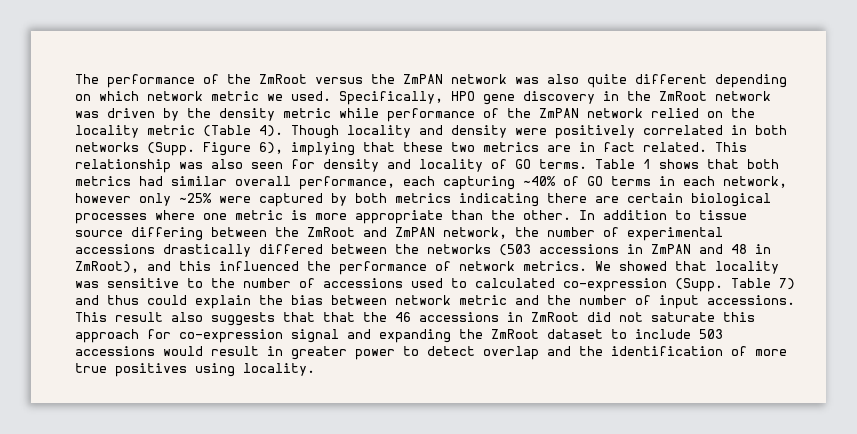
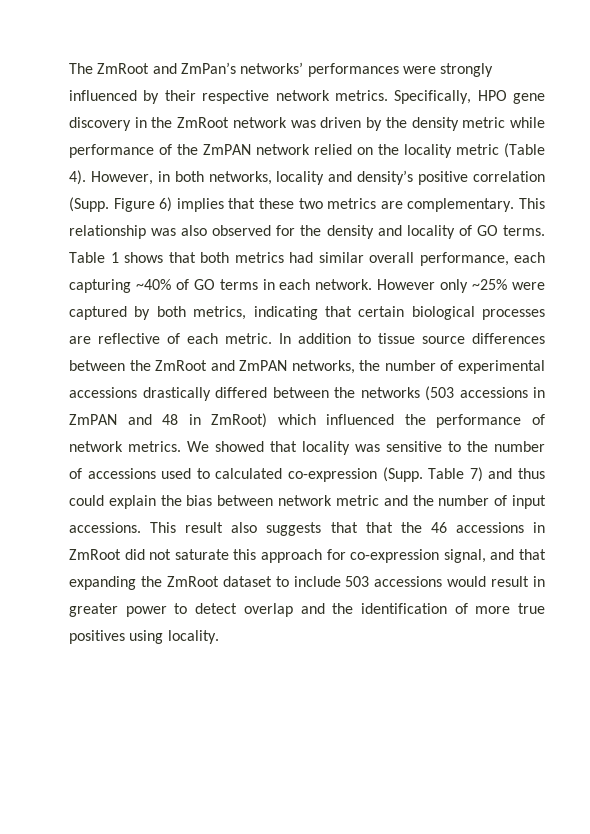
[107,74,787,88] [75,91,331,101] performance of the ZmRoot versus the ZmPAN network was also quite different depending on which network metric we used. -> [97,62,494,77] [69,90,388,104] ZmRoot and ZmPan’s networks’ performances were strongly influenced by their respective network metrics.
[291,125,787,139] [75,142,355,156] Though locality and density were positively correlated in both networks (Supp. Figure 6), implying -> [90,170,545,185] [69,197,224,212] However, in both networks, locality and density’s positive correlation (Supp. Figure 6) implies
[579,142,707,152] in fact related. -> [407,198,515,212] complementary.
[251,159,315,169] seen for -> [212,225,322,236] observed for the
[723,176,787,188] [75,193,131,203] network, however -> [315,279,436,290] network. However
[395,193,771,207] [75,210,571,224] metrics indicating there are certain biological processes where one metric is more appropriate than the other. -> [193,306,545,320] [69,333,272,344] metrics, indicating that certain biological processes are reflective of each metric.
[131,227,203,241] differing -> [472,333,545,344] differences
[443,227,507,239] network, -> [291,360,355,374] networks,
[75,261,211,273] ZmRoot), and this -> [211,413,316,428] ZmRoot) which
[291,329,371,343] signal and -> [443,549,546,563] signal, and that

